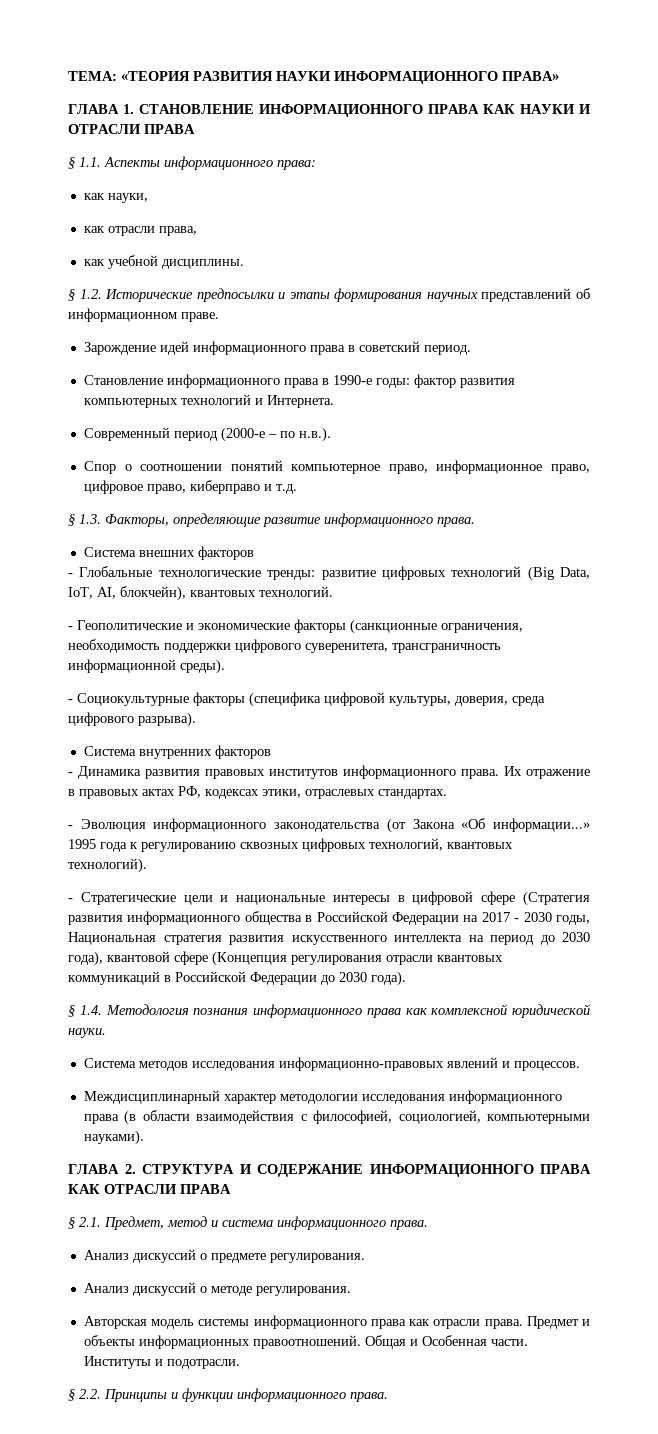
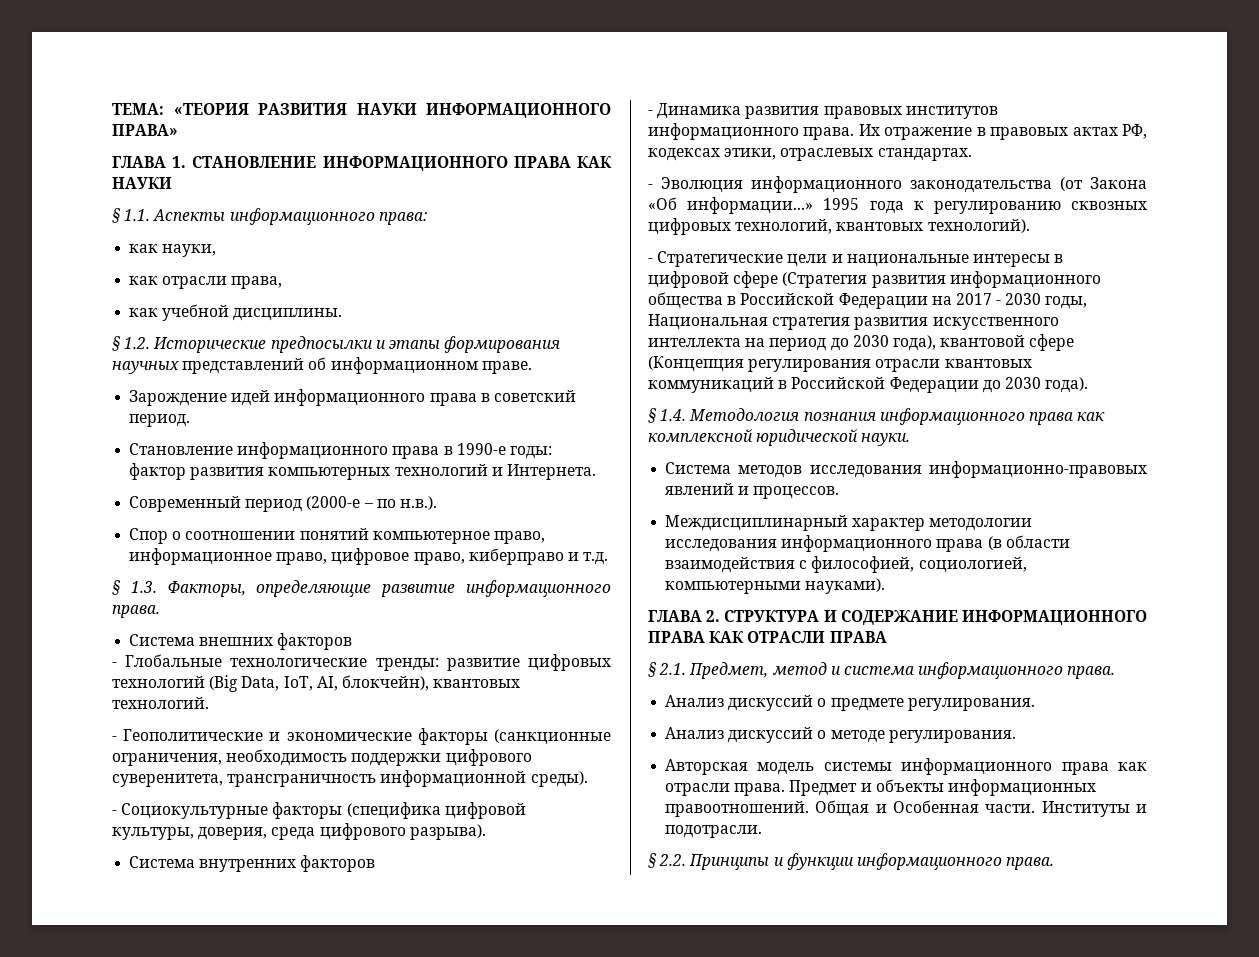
[579,104,591,114] [68,124,195,134] И ОТРАСЛИ ПРАВА -> (172, 183) none

